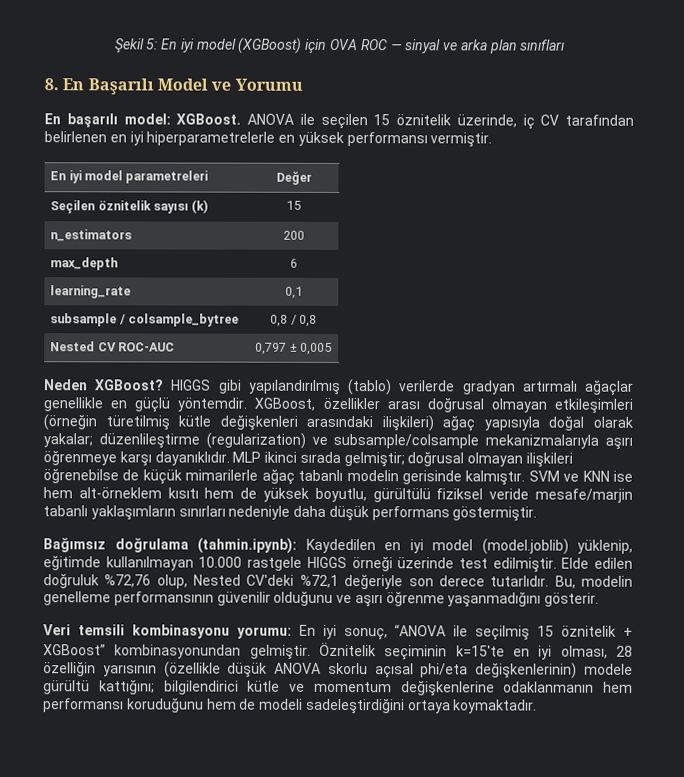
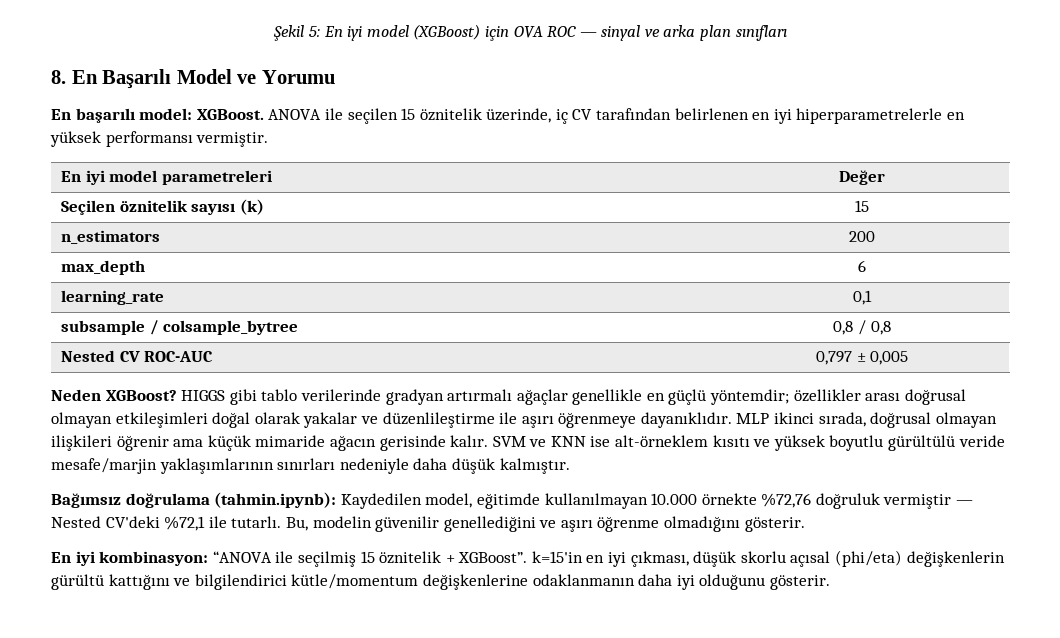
[247,379,456,396] yapılandırılmış (tablo) verilerde -> [261,389,381,401] tablo verilerinde
[177,397,316,412] yöntemdir. XGBoost, -> [710,389,790,405] yöntemdir;
[43,414,633,432] [43,432,600,449] (örneğin türetilmiş kütle değişkenleri arasındaki ilişkileri) ağaç yapısıyla doğal olarak yakalar; düzenlileştirme (regularization) ve subsample/colsample mekanizmalarıyla -> [212,412,518,428] doğal olarak yakalar ve düzenlileştirme ile
[119,451,152,467] karşı -> (637, 420) none
[299,451,405,468] sırada gelmiştir; -> [818,412,866,427] sırada,
[43,468,526,486] öğrenebilse de küçük mimarilerle ağaç tabanlı modelin gerisinde kalmıştır. -> [116,435,489,451] öğrenir ama küçük mimaride ağacın gerisinde kalır.
[43,487,73,499] hem -> (611, 441) none
[204,487,634,503] [43,505,176,521] hem de yüksek boyutlu, gürültülü fiziksel veride mesafe/marjin tabanlı yaklaşımların -> [753,435,1005,451] [51,458,274,474] ve yüksek boyutlu gürültülü veride mesafe/marjin yaklaşımlarının
[371,506,538,522] performans göstermiştir. -> [499,458,570,474] kalmıştır.
[384,538,633,555] [43,555,633,573] [43,573,634,590] [43,590,334,606] en iyi model (model.joblib) yüklenip, eğitimde kullanılmayan 10.000 rastgele HIGGS örneği üzerinde test edilmiştir. Elde edilen doğruluk %72,76 olup, Nested CV'deki %72,1 değeriyle son derece tutarlıdır. Bu, modelin genelleme performansının güvenilir olduğunu -> [425,493,974,509] [51,516,536,532] model, eğitimde kullanılmayan 10.000 örnekte %72,76 doğruluk vermiştir — Nested CV'deki %72,1 ile tutarlı. Bu, modelin güvenilir genellediğini
[447,591,542,608] yaşanmadığını -> [664,516,741,532] olmadığını
[43,624,388,641] Veri temsili kombinasyonu yorumu: En iyi sonuç, -> [51,551,209,566] En iyi kombinasyon:
[43,641,633,661] [43,661,633,679] [43,679,633,697] [43,697,538,715] XGBoost” kombinasyonundan gelmiştir. Öznitelik seçiminin k=15'te en iyi olması, 28 özelliğin yarısının (özellikle düşük ANOVA skorlu açısal phi/eta değişkenlerinin) modele gürültü kattığını; bilgilendirici kütle ve momentum değişkenlerine odaklanmanın hem performansı koruduğunu hem de modeli sadeleştirdiğini ortaya koymaktadır. -> [458,550,1005,567] [51,574,830,590] XGBoost”. k=15'in en iyi çıkması, düşük skorlu açısal (phi/eta) değişkenlerin gürültü kattığını ve bilgilendirici kütle/momentum değişkenlerine odaklanmanın daha iyi olduğunu gösterir.

